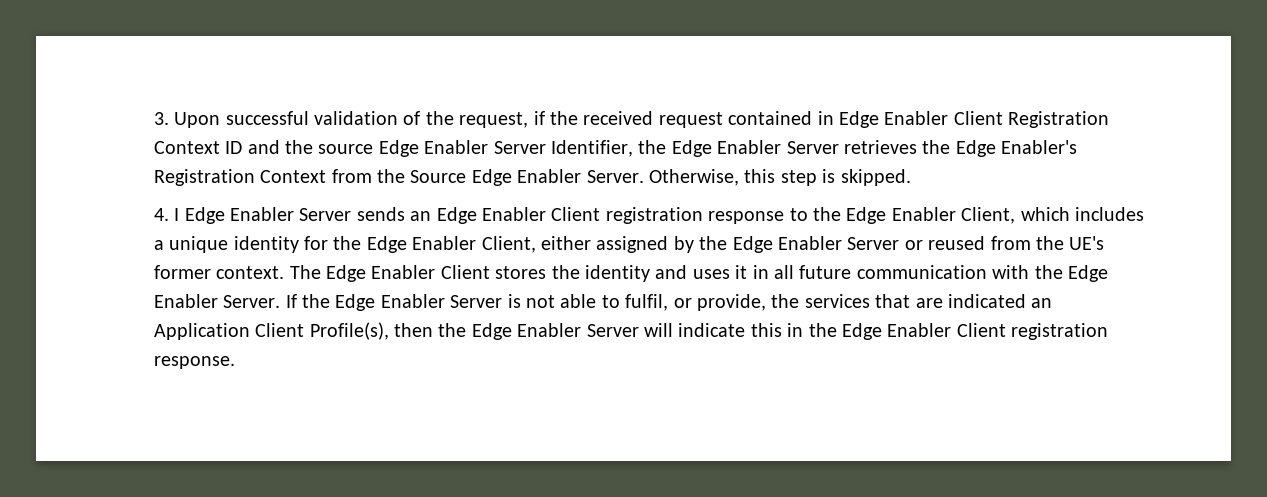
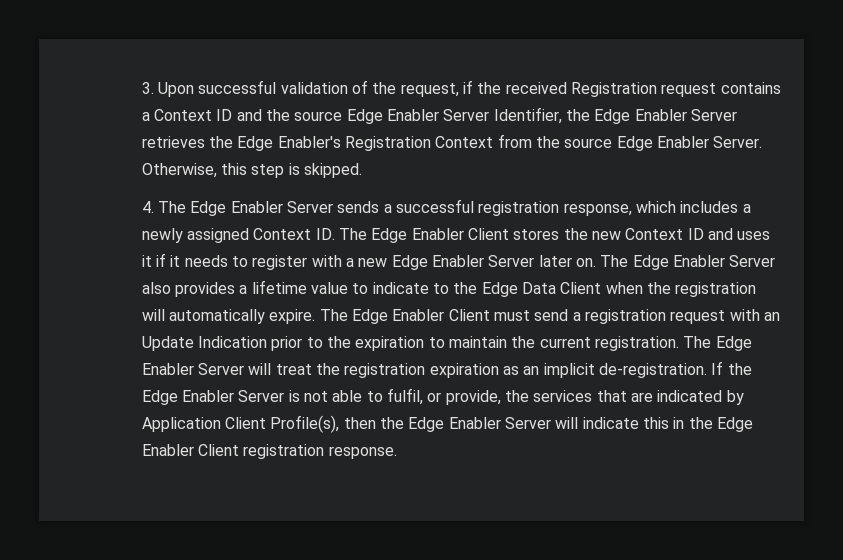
[658,111,1110,128] request contained in Edge Enabler Client Registration -> [570,82,781,97] [141,112,150,121] Registration request contains a
[410,170,467,183] Source -> [564,138,613,148] source
[174,208,180,221] I -> [158,201,187,213] The
[410,207,1144,224] [153,236,1105,253] [153,265,285,279] an Edge Enabler Client registration response to the Edge Enabler Client, which includes a unique identity for the Edge Enabler Client, either assigned by the Edge Enabler Server or reused from the UE's former context. -> [383,199,751,216] [141,228,335,243] a successful registration response, which includes a newly assigned Context ID.
[584,265,1108,282] [153,294,281,308] identity and uses it in all future communication with the Edge Enabler Server. -> [591,228,771,240] [141,253,776,270] [141,280,757,297] [141,309,780,324] [141,336,752,351] [141,363,707,378] new Context ID and uses it if it needs to register with a new Edge Enabler Server later on. The Edge Enabler Server also provides a lifetime value to indicate to the Edge Data Client when the registration will automatically expire. The Edge Enabler Client must send a registration request with an Update Indication prior to the expiration to maintain the current registration. The Edge Enabler Server will treat the registration expiration as an implicit de-registration.
[1031,298,1053,308] an -> [726,390,744,405] by

